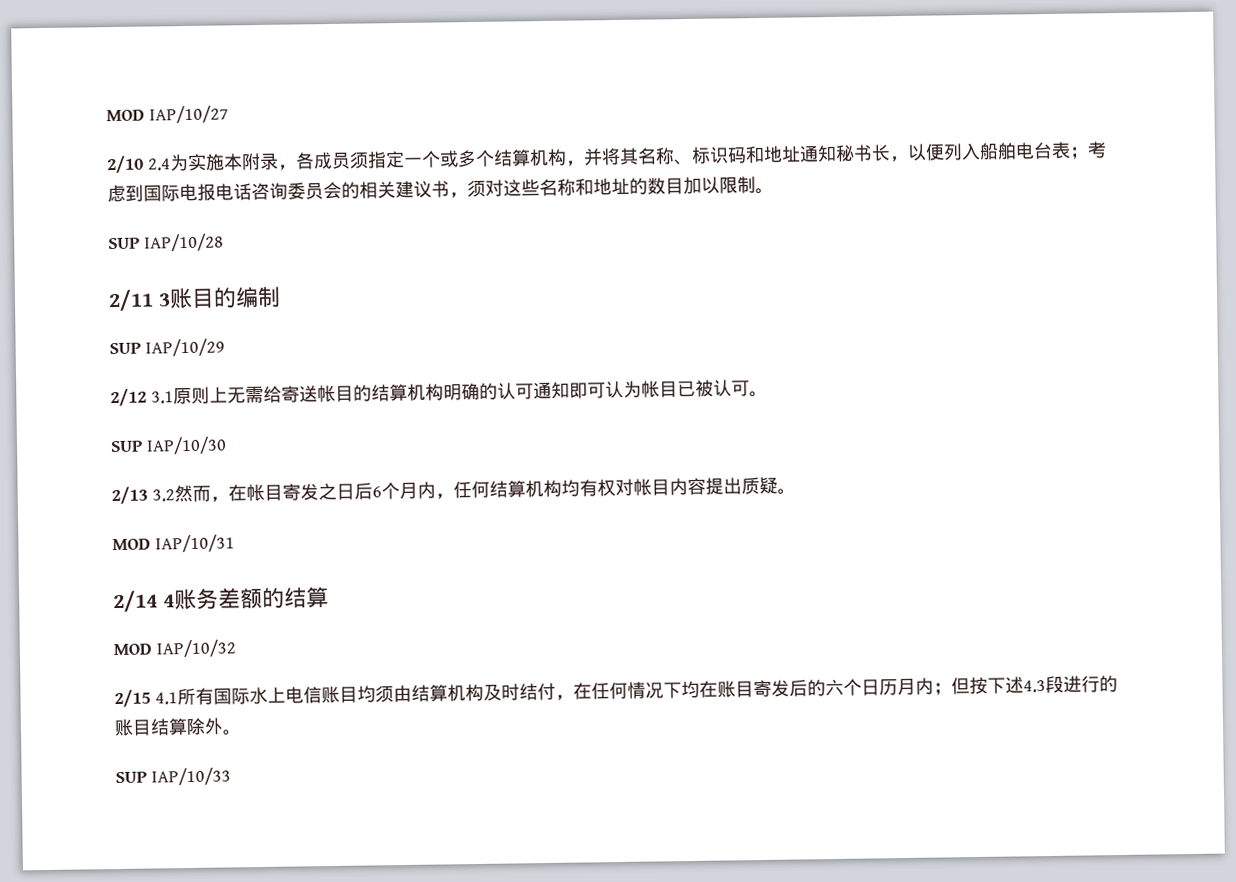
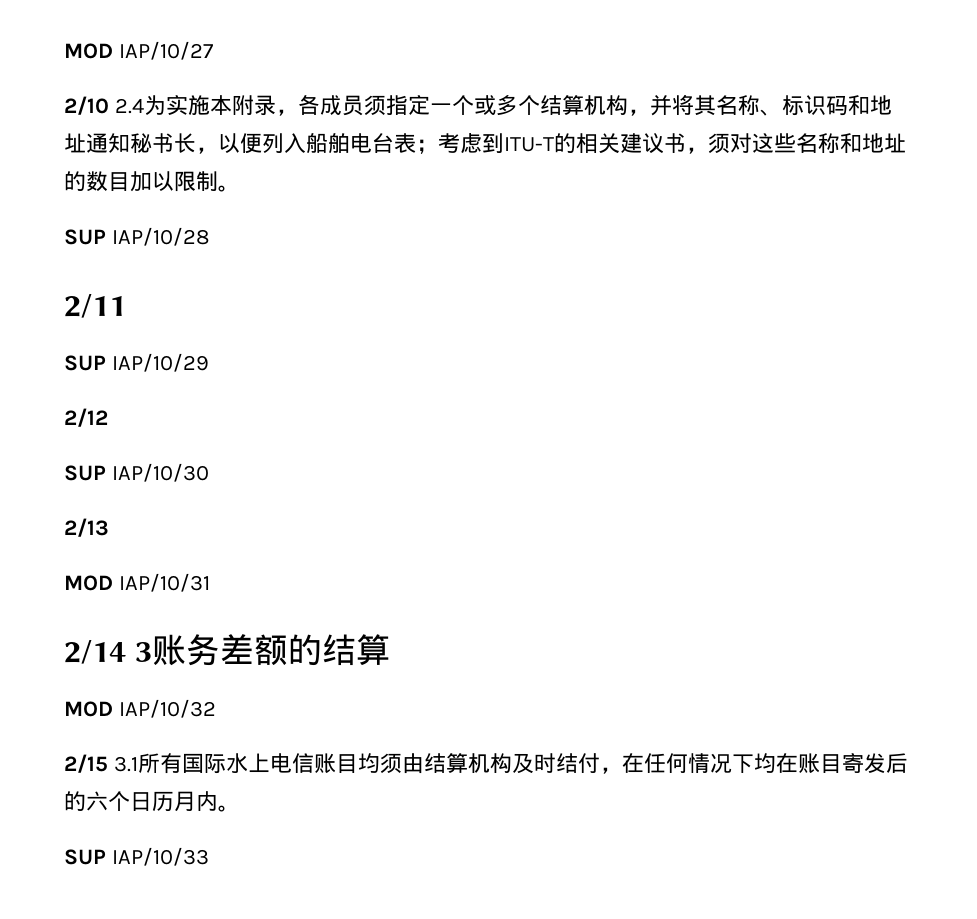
[143,181,342,202] 国际电报电话咨询委员会 -> [504,137,554,152] ITU-T
[158,286,281,310] 3账目的编制 -> (126, 306) none
[150,379,768,405] [110,436,227,455] [111,476,796,505] 3.1原则上无需给寄送帐目的结算机构明确的认可通知即可认为帐目已被认可。 // SUP IAP/10/30 // 2/13 3.2然而，在帐目寄发之日后6个月内，任何结算机构均有权对帐目内容提出质疑。 -> [64,463,209,482] [64,518,109,537] // SUP IAP/10/30 // 2/13
[163,594,175,608] 4 -> [135,642,153,662] 3
[154,692,178,705] 4.1 -> [113,756,138,772] 3.1
[932,675,1118,696] [114,717,224,737] ；但按下述4.3段进行的账目结算除外 -> (218, 801) none

